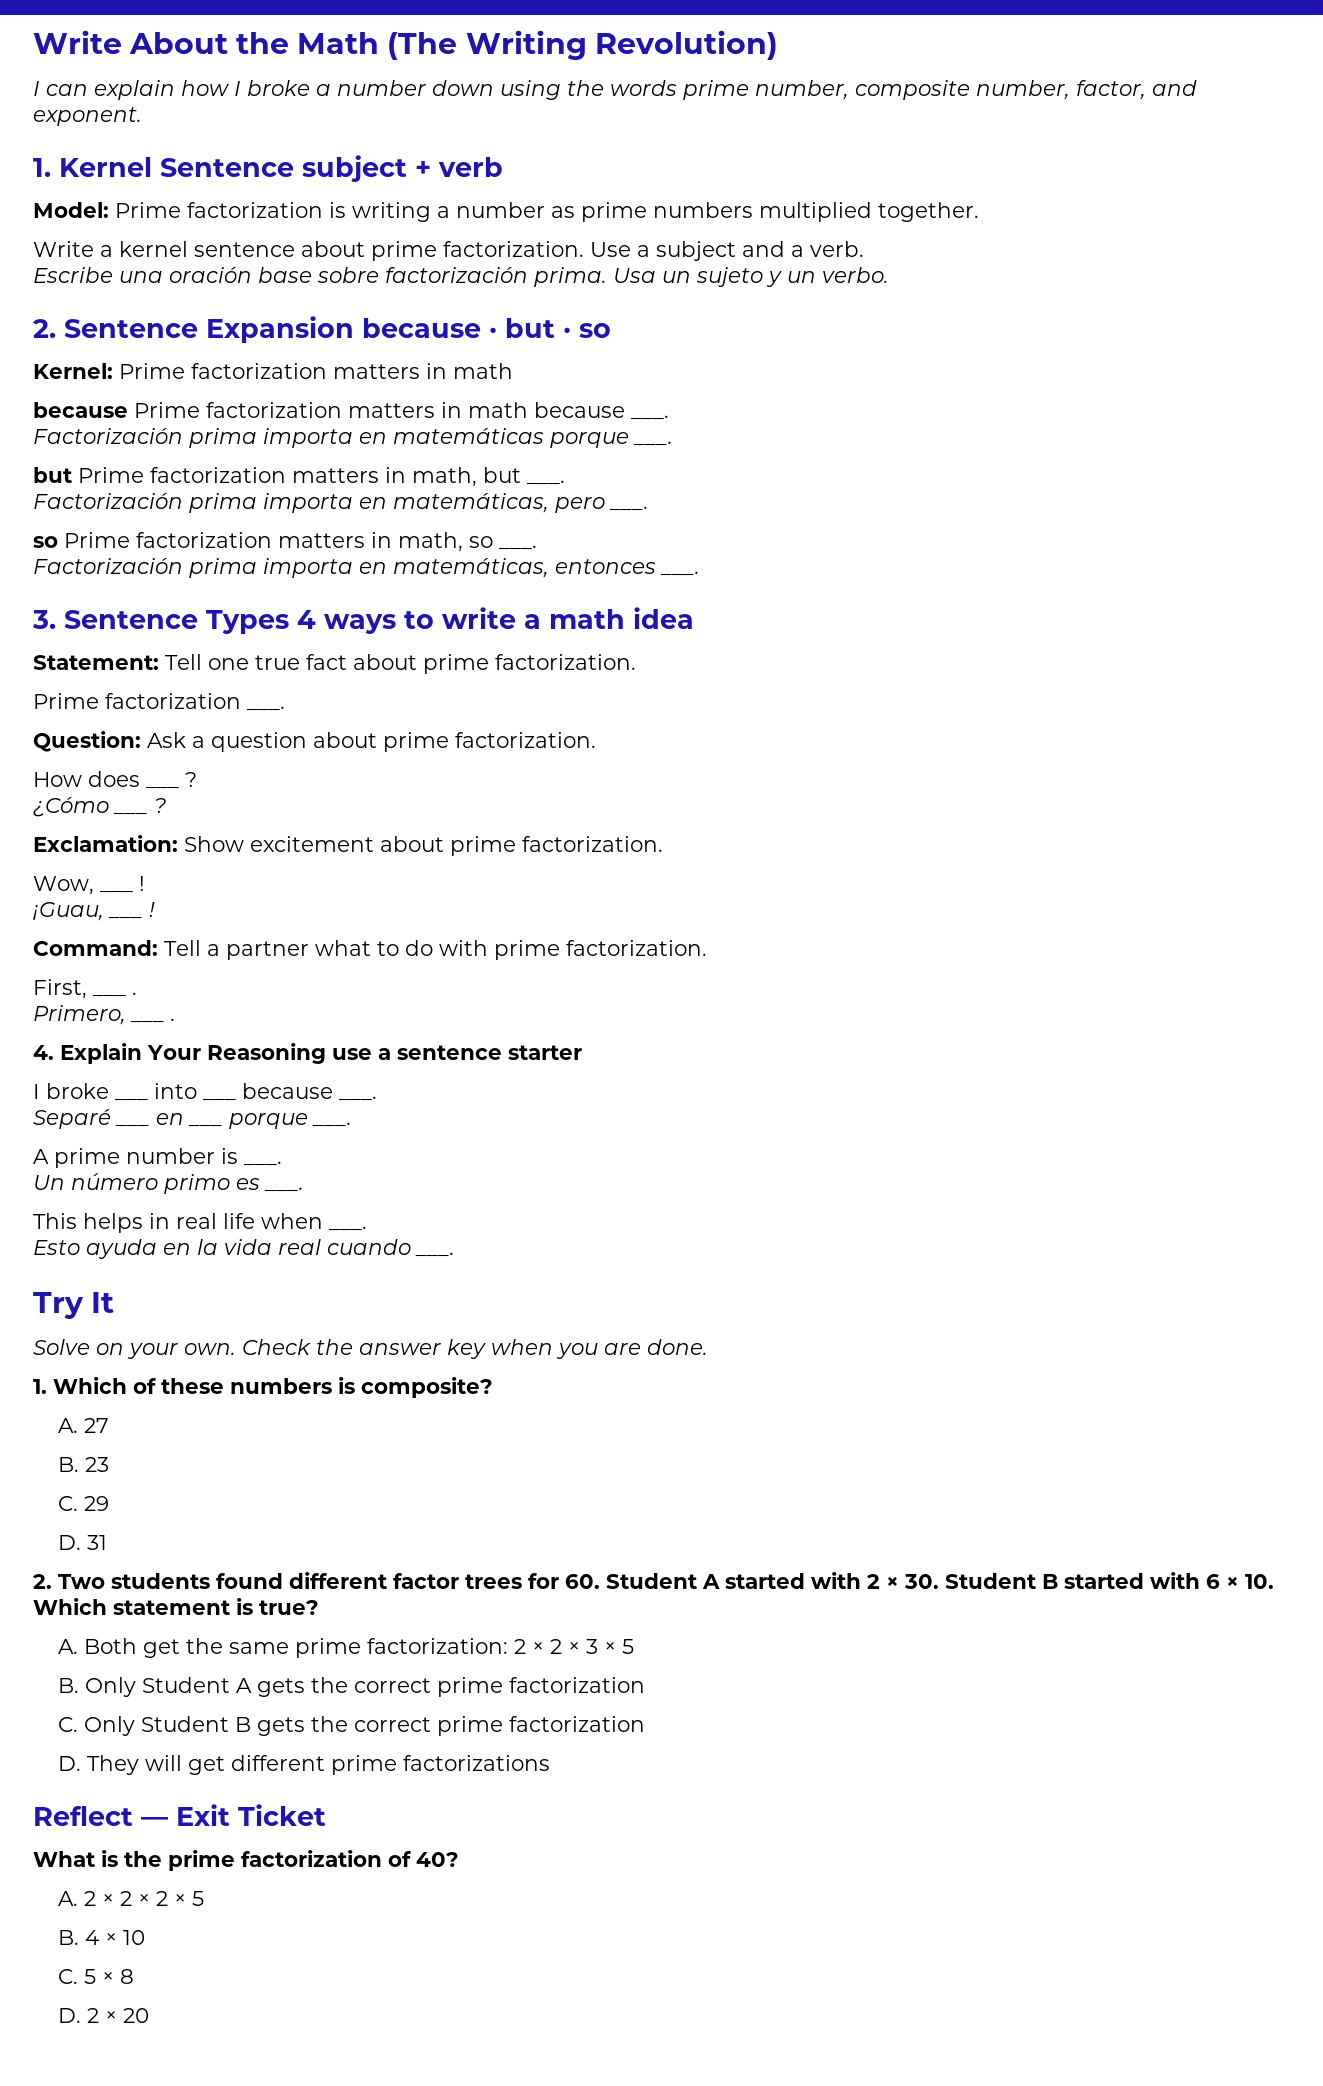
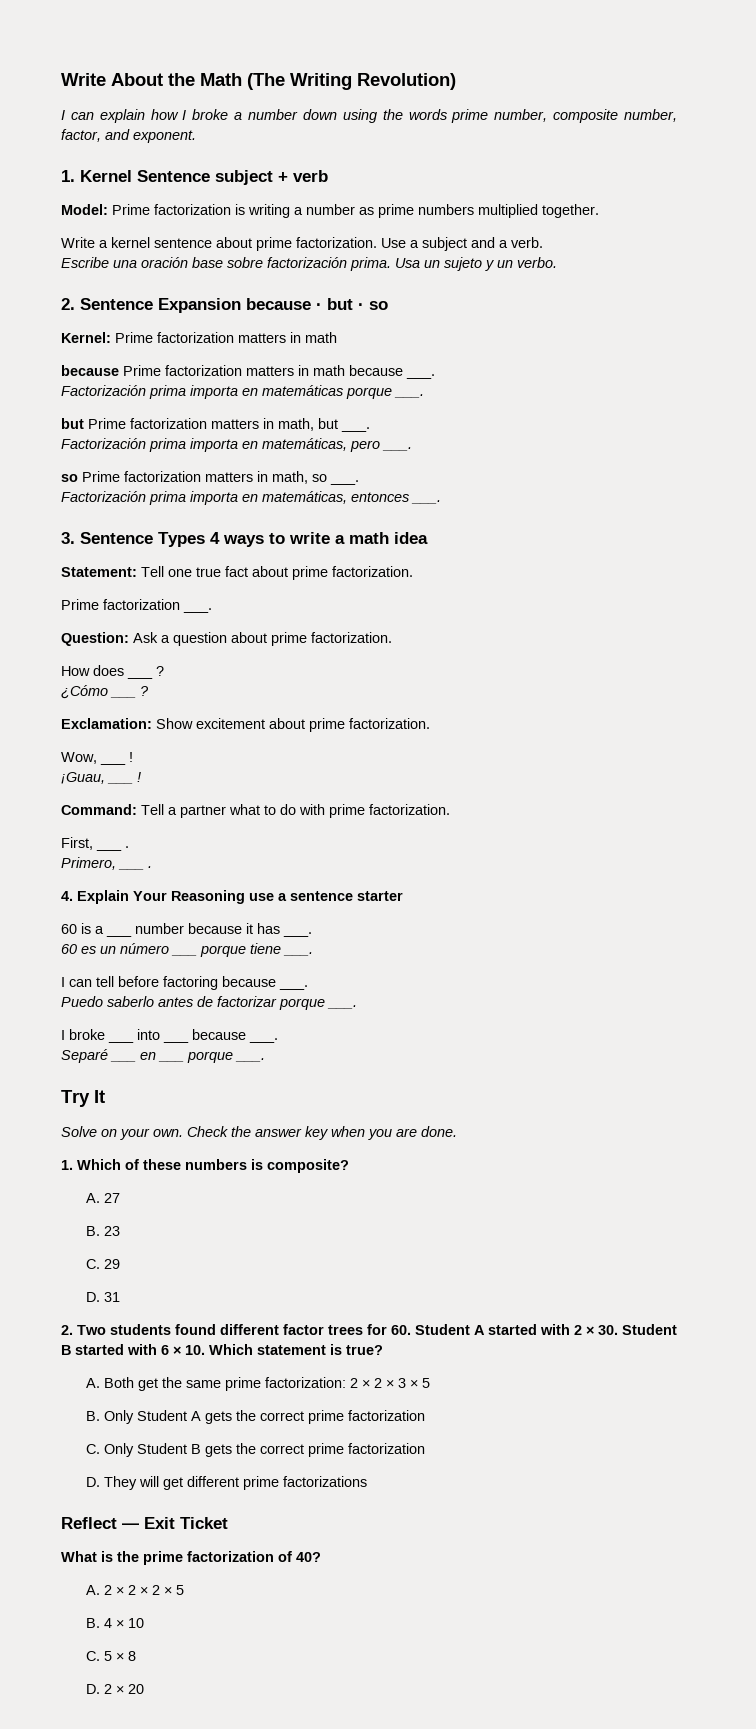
(582, 1052) none -> [61,923,104,934] [106,934,132,937] [135,923,312,937] [61,943,169,954] [171,943,313,957] [61,976,308,990] [61,996,357,1010] // 60 is a ___ number because it has ___. // 60 es un número ___ porque tiene ___. // I can tell before factoring because ___. // Puedo saberlo antes de factorizar porque ___.
[33,1148,282,1168] [33,1173,304,1194] [33,1213,367,1233] [33,1239,455,1259] // A prime number is ___. // Un número primo es ___. // This helps in real life when ___. // Esto ayuda en la vida real cuando ___. -> (265, 1060) none

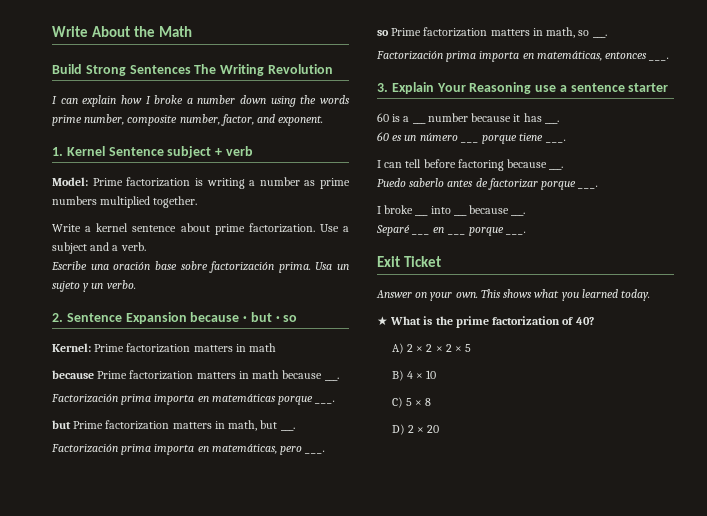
[247,73,456,90] (The Writing Revolution) -> [52,64,333,76] // Build Strong Sentences The Writing Revolution
[80,532,428,547] [61,566,413,580] [61,599,212,613] [61,632,392,646] [61,665,124,676] [127,676,153,679] [156,666,164,676] [61,685,136,699] [140,686,149,696] [61,718,430,732] [61,752,126,765] [129,752,133,762] [61,772,133,784] [137,772,141,782] [61,804,450,818] [61,837,122,851] [125,846,129,848] [61,857,144,870] [148,866,152,868] [61,891,73,901] Sentence Types 4 ways to write a math idea // Statement: Tell one true fact about prime factorization. // Prime factorization ___. // Question: Ask a question about prime factorization. // How does ___ ? // ¿Cómo ___ ? // Exclamation: Show excitement about prime factorization. // Wow, ___ ! // ¡Guau, ___ ! // Command: Tell a partner what to do with prime factorization. // First, ___ . // Primero, ___ . // 4. -> (388, 87) none
[61,1090,105,1107] [61,1126,457,1140] [61,1159,349,1173] [86,1193,121,1203] [86,1226,121,1236] [86,1259,121,1269] [86,1292,121,1302] [61,1324,677,1335] [61,1344,383,1355] [86,1377,431,1391] [86,1410,426,1424] [86,1443,426,1457] [86,1476,368,1490] [61,1517,228,1529] Try It // Solve on your own. Check the answer key when you are done. // 1. Which of these numbers is composite? // A. 27 // B. 23 // C. 29 // D. 31 // 2. Two students found different factor trees for 60. Student A started with 2 × 30. Student B started with 6 × 10. Which statement is true? // A. Both get the same prime factorization: 2 × 2 × 3 × 5 // B. Only Student A gets the correct prime factorization // C. Only Student B gets the correct prime factorization // D. They will get different prime factorizations // Reflect — Exit Ticket // -> [377,256,441,267] [376,289,651,301] [377,316,388,326] Exit Ticket // Answer on your own. This shows what you learned today. // ★
[86,1585,101,1595] A. -> [391,343,404,354] A)
[86,1618,101,1628] B. -> [391,370,404,381] B)
[86,1651,101,1661] C. -> [391,397,403,408] C)
[86,1684,101,1694] D. -> [391,424,405,435] D)

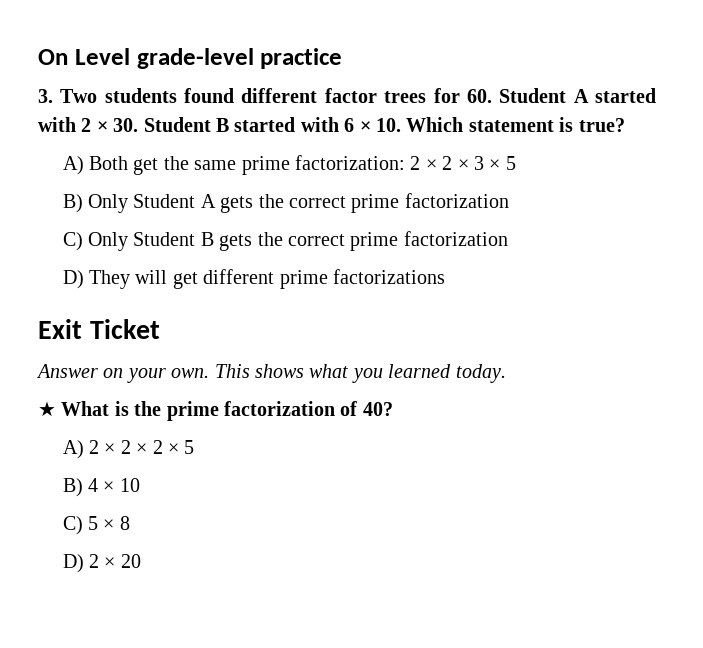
[52,26,192,37] [52,64,333,76] [52,95,350,107] [52,114,324,126] [52,146,253,158] [52,177,350,189] [52,196,198,208] [52,223,349,235] [52,242,146,254] [51,261,349,273] [52,280,136,292] [52,312,298,324] [52,343,277,353] [52,370,339,381] [51,394,336,405] [52,420,295,431] [51,444,326,455] [377,27,607,38] [376,51,670,62] [377,82,669,94] [377,113,410,122] [412,122,426,124] [427,113,559,124] [377,132,458,141] [459,133,566,144] [377,159,564,171] [377,178,599,190] [377,205,414,214] [415,214,429,216] [430,206,451,214] [453,214,467,216] [469,205,526,216] [376,225,431,236] [433,227,445,233] [446,227,527,236] Write About the Math // Build Strong Sentences The Writing Revolution // I can explain how I broke a number down using the words prime number, composite number, factor, and exponent. // 1. Kernel Sentence subject + verb // Model: Prime factorization is writing a number as prime numbers multiplied together. // Write a kernel sentence about prime factorization. Use a subject and a verb. // Escribe una oración base sobre factorización prima. Usa un sujeto y un verbo. // 2. Sentence Expansion because · but · so // Kernel: Prime factorization matters in math // because Prime factorization matters in math because ___. // Factorización prima importa en matemáticas porque ___. // but Prime factorization matters in math, but ___. // Factorización prima importa en matemáticas, pero ___. // so Prime factorization matters in math, so ___. // Factorización prima importa en matemáticas, entonces ___. // 3. Explain Your Reasoning use a sentence starter // 60 is a ___ number because it has ___. // 60 es un número ___ porque tiene ___. // I can tell before factoring because ___. // Puedo saberlo antes de factorizar porque ___. // I broke ___ into ___ because ___. // Separé ___ en ___ porque ___. -> [38,48,343,69] [38,88,657,103] [38,117,625,132] [62,155,516,175] [62,193,509,213] [62,231,508,251] [62,269,445,289] On Level grade-level practice // 3. Two students found different factor trees for 60. Student A started with 2 × 30. Student B started with 6 × 10. Which statement is true? // A) Both get the same prime factorization: 2 × 2 × 3 × 5 // B) Only Student A gets the correct prime factorization // C) Only Student B gets the correct prime factorization // D) They will get different prime factorizations

